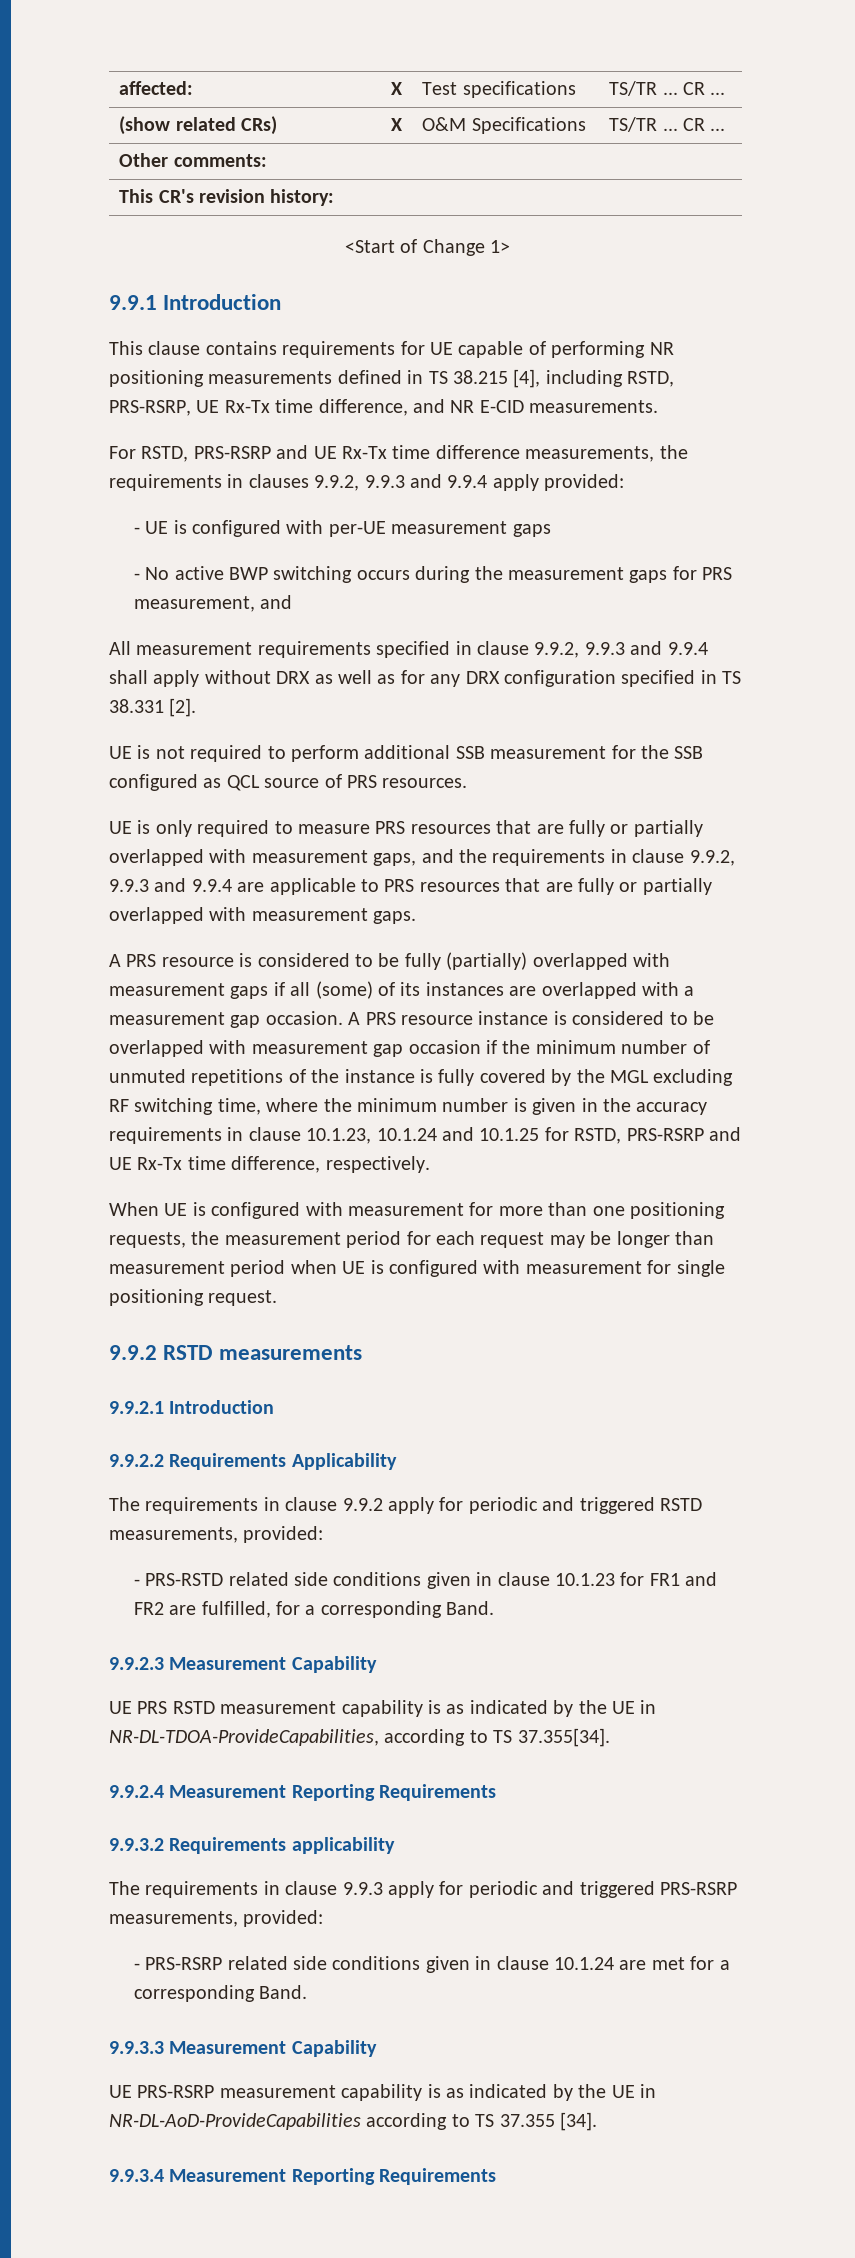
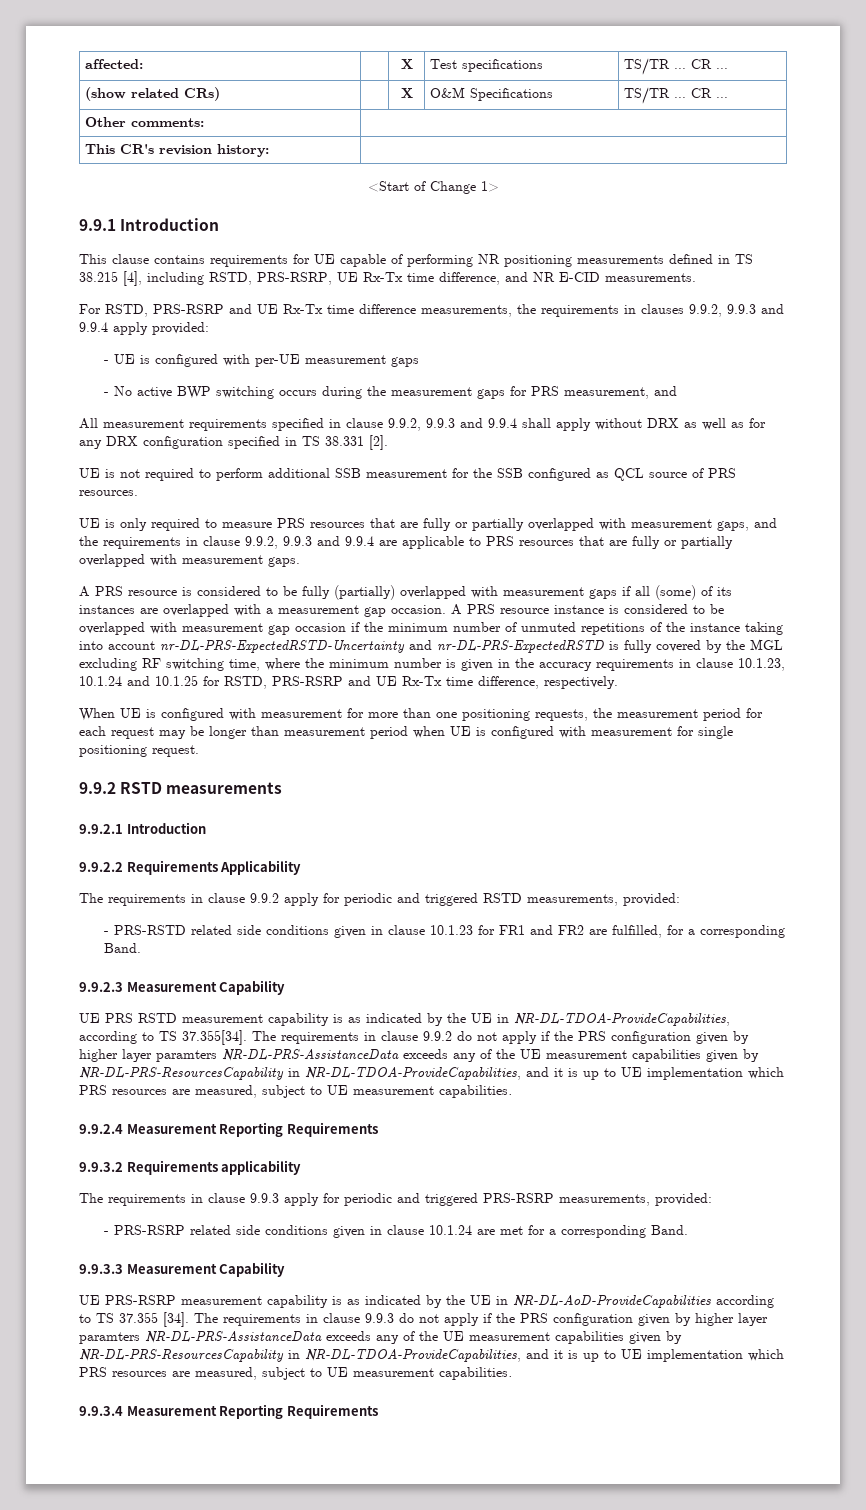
(415, 1076) none -> [745,622,783,635] [79,640,604,653] taking into account nr-DL-PRS-ExpectedRSTD-Uncertainty and nr-DL-PRS-ExpectedRSTD
(610, 1737) none -> [252,1031,749,1044] [79,1049,759,1062] [79,1067,784,1080] [79,1085,512,1098] The requirements in clause 9.9.2 do not apply if the PRS configuration given by higher layer paramters NR-DL-PRS-AssistanceData exceeds any of the UE measurement capabilities given by NR-DL-PRS-ResourcesCapability in NR-DL-TDOA-ProvideCapabilities, and it is up to UE implementation which PRS resources are measured, subject to UE measurement capabilities.
(597, 2121) none -> [194,1313,768,1326] [79,1331,682,1344] [79,1349,784,1362] [79,1367,512,1380] The requirements in clause 9.9.3 do not apply if the PRS configuration given by higher layer paramters NR-DL-PRS-AssistanceData exceeds any of the UE measurement capabilities given by NR-DL-PRS-ResourcesCapability in NR-DL-TDOA-ProvideCapabilities, and it is up to UE implementation which PRS resources are measured, subject to UE measurement capabilities.

